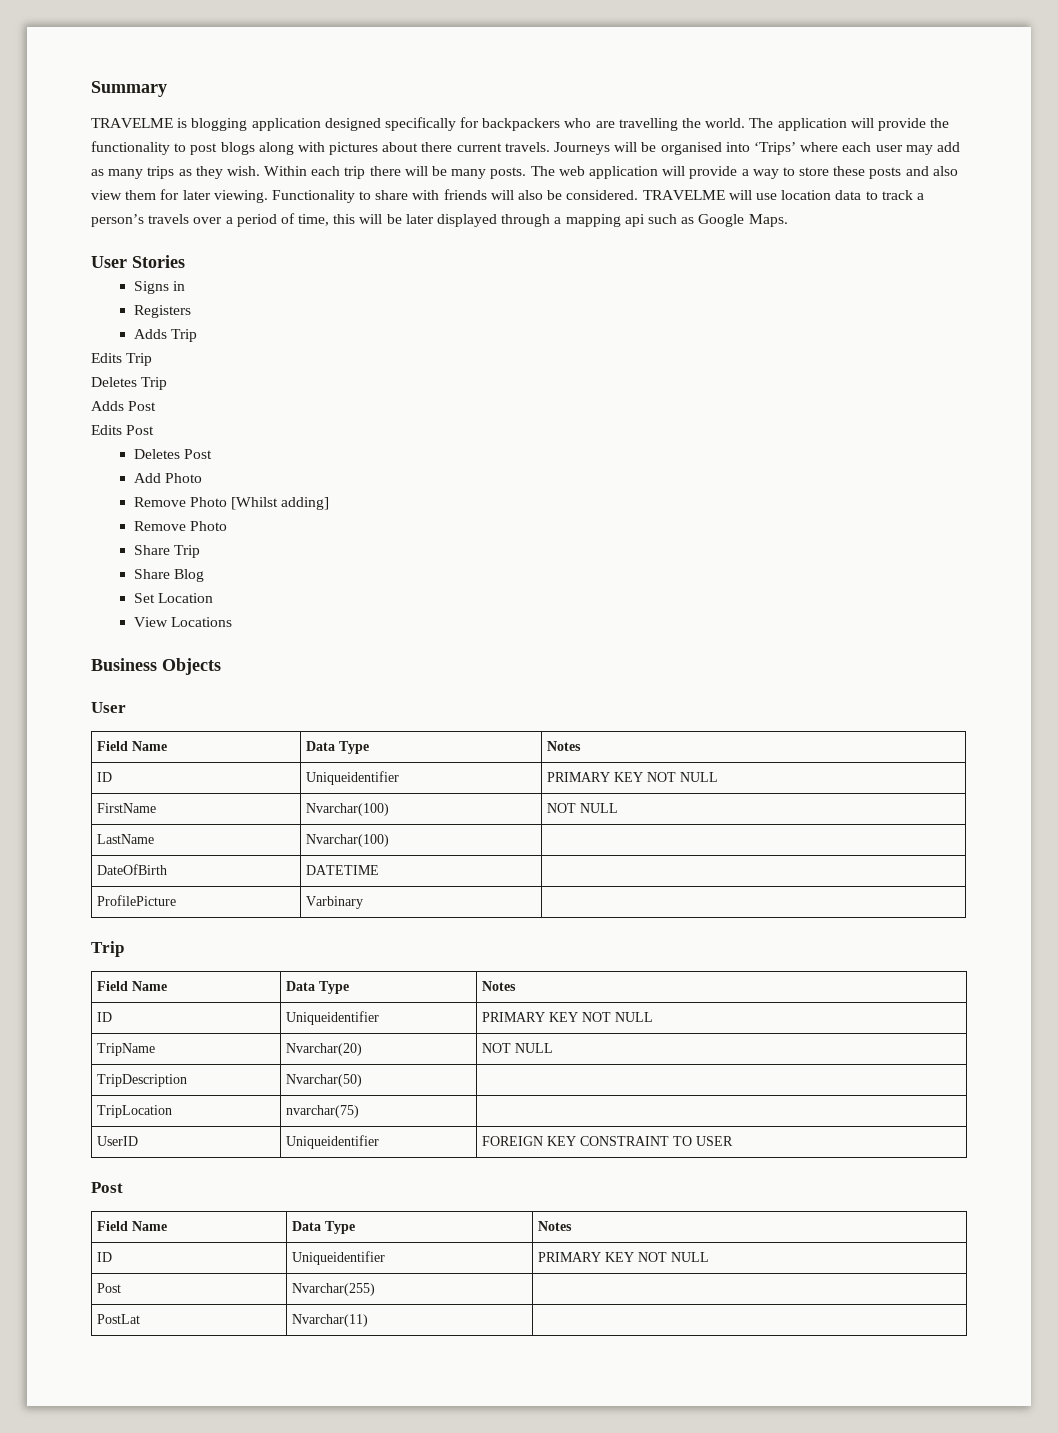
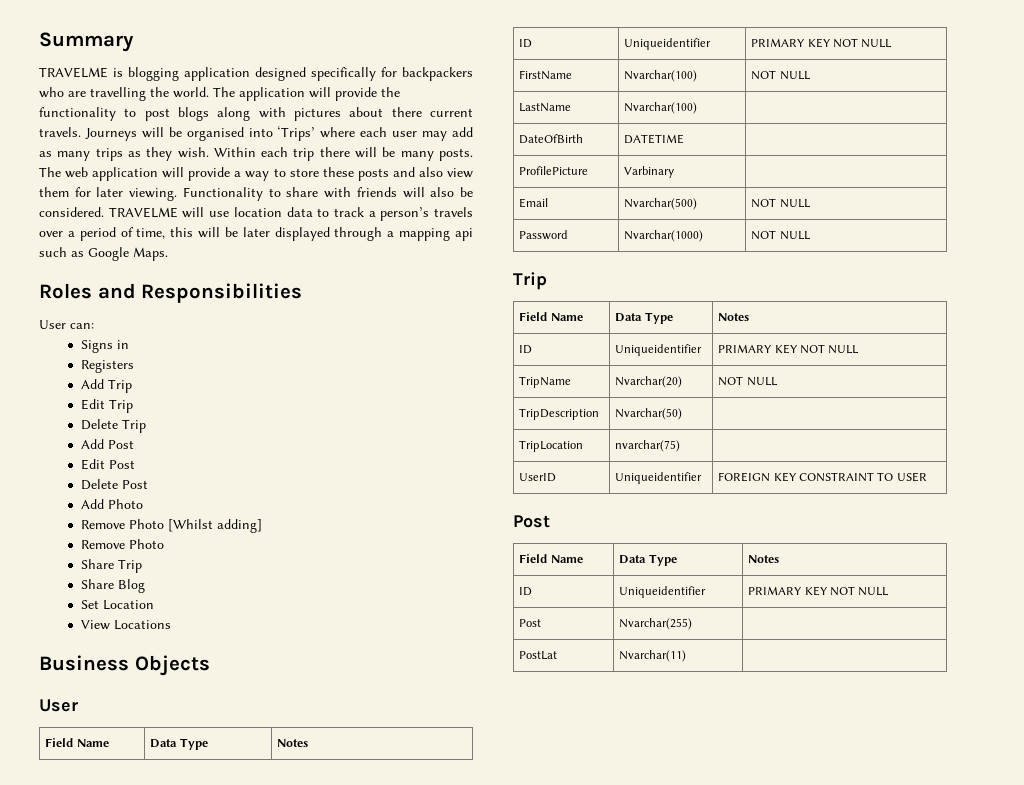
[91,255,185,268] // User Stories -> [39,283,303,303] [39,320,94,329] // Roles and Responsibilities // User can:
[133,329,197,342] [91,353,153,366] [91,377,168,390] [91,401,157,411] [91,425,155,435] [133,449,180,459] Adds Trip // Edits Trip // Deletes Trip // Adds Post // Edits Post // Deletes -> [80,379,132,393] [80,399,133,413] [80,419,146,433] [80,439,134,449] [80,459,135,470] [80,479,118,490] Add Trip // Edit Trip // Delete Trip // Add Post // Edit Post // Delete
(364, 902) none -> [519,198,549,208] [624,198,698,210] [751,198,811,208] [519,230,569,240] [624,230,704,242] [751,230,811,240] // Email | Nvarchar(500) | NOT NULL // Password | Nvarchar(1000) | NOT NULL

